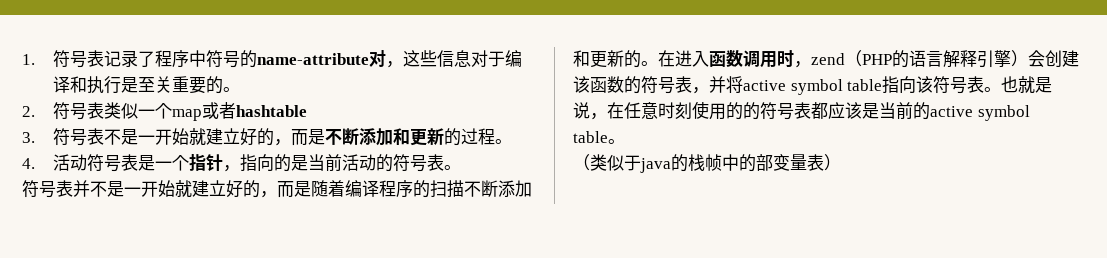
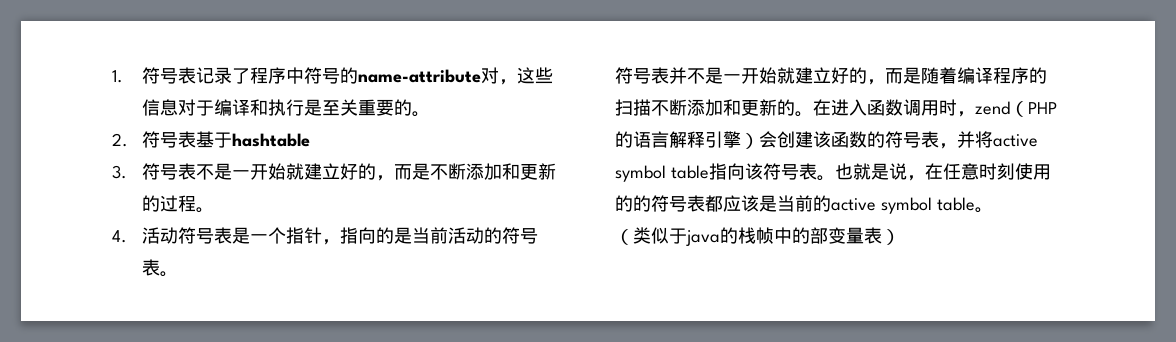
[103,102,236,121] 类似一个map或者 -> [195,131,232,148] 基于

